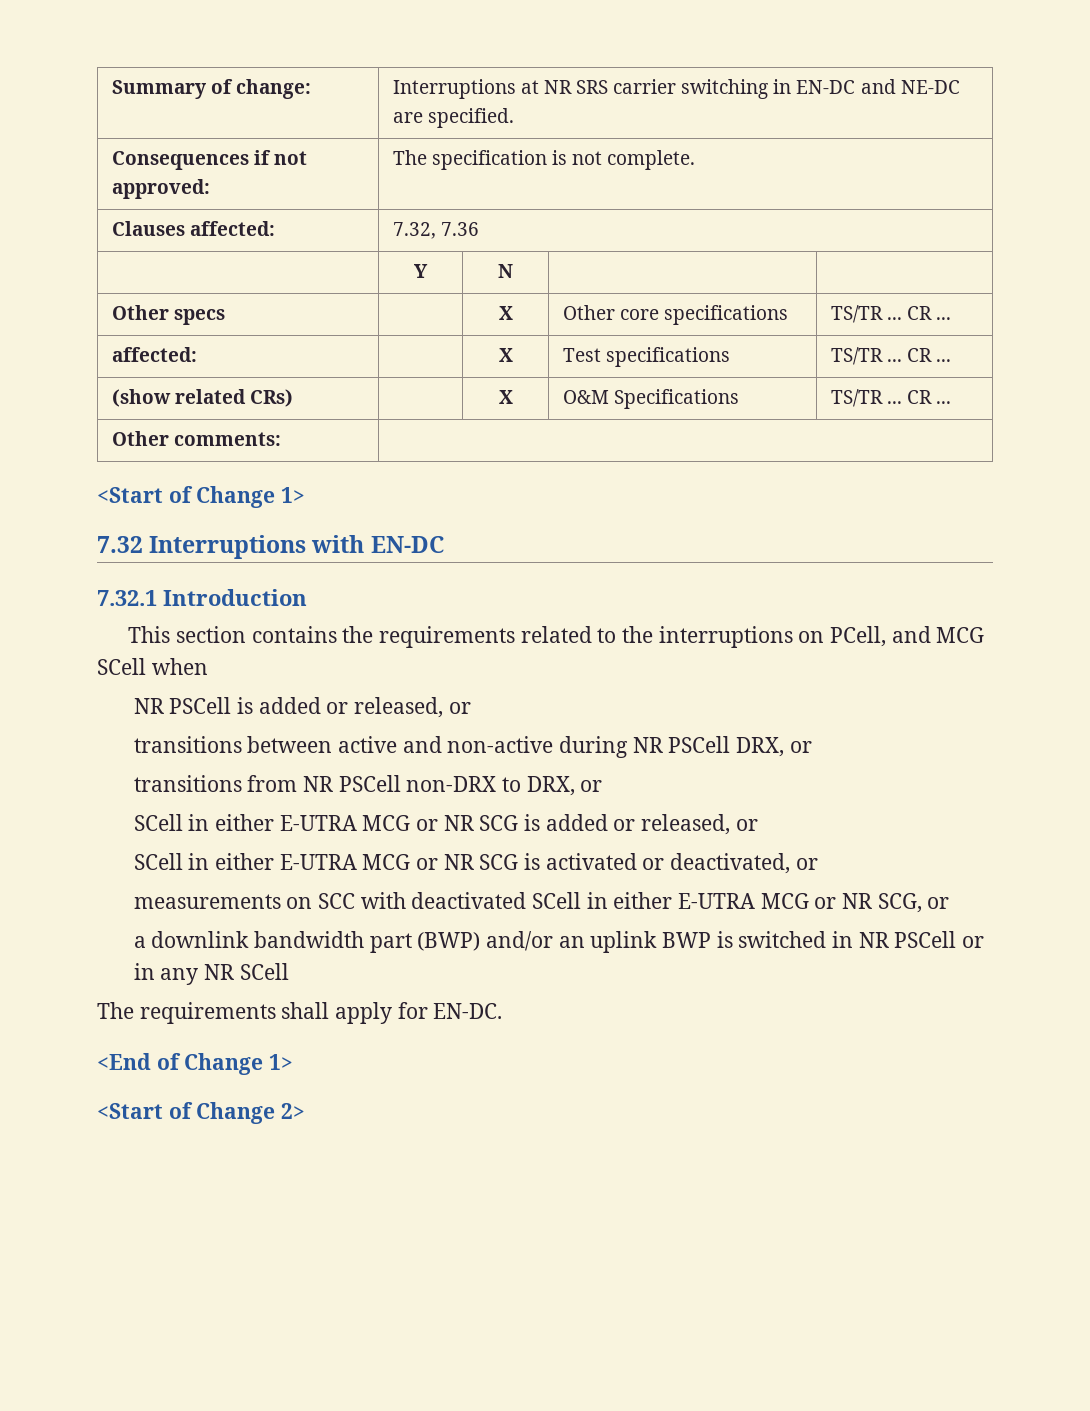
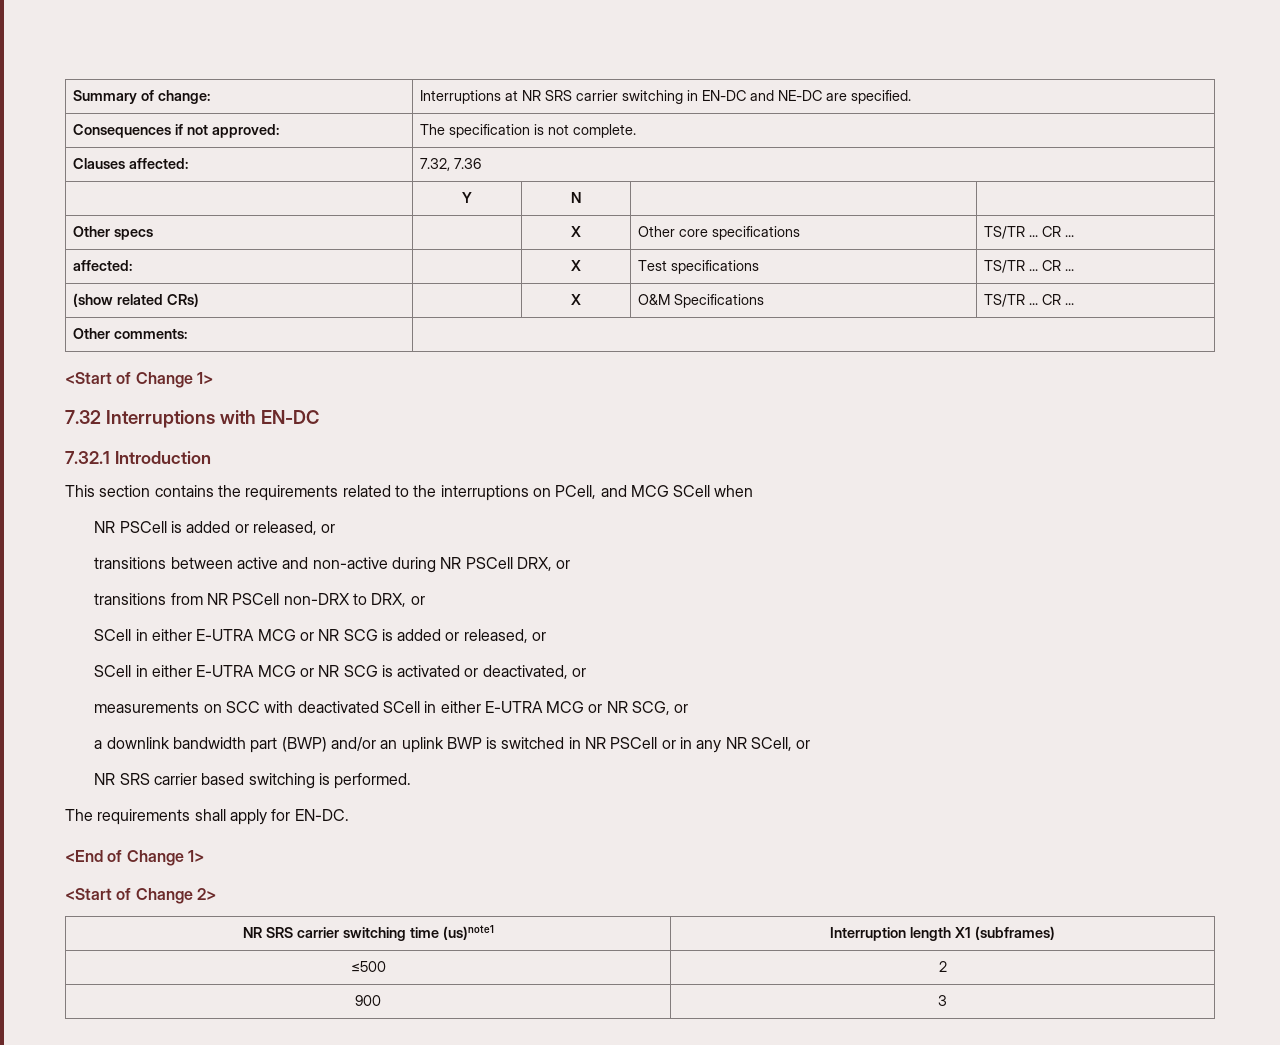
[239,963,289,980] SCell -> [751,737,811,751] [94,773,412,789] SCell, or // NR SRS carrier based switching is performed.
(306, 1111) none -> [242,925,494,941] [830,926,1055,941] [350,961,386,972] [938,961,947,972] [355,995,381,1006] [938,995,947,1006] // NR SRS carrier switching time (us)note1 | Interruption length X1 (subframes) // ≤500 | 2 // 900 | 3

